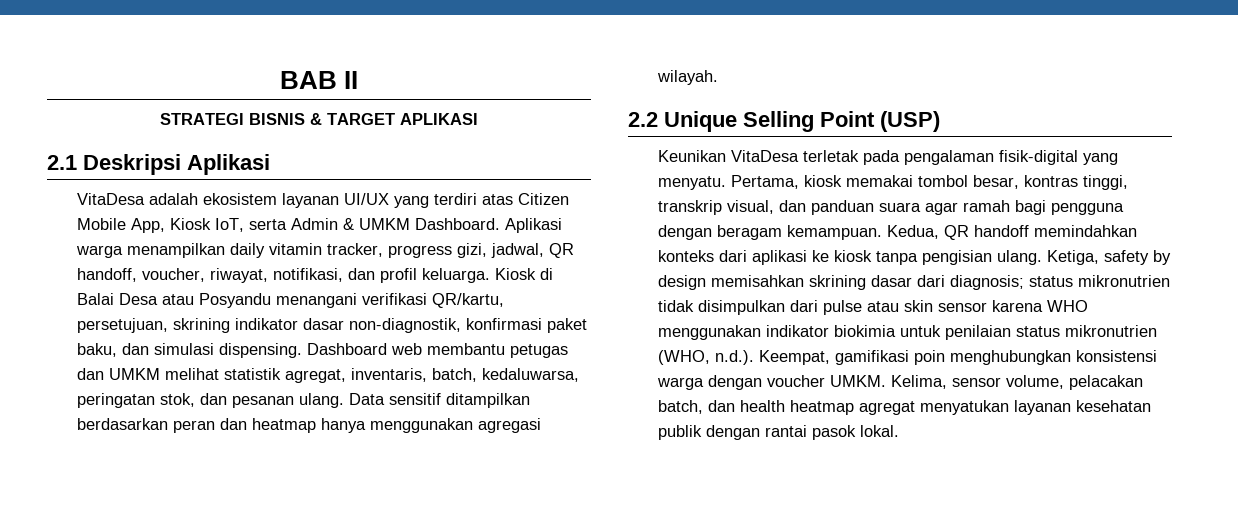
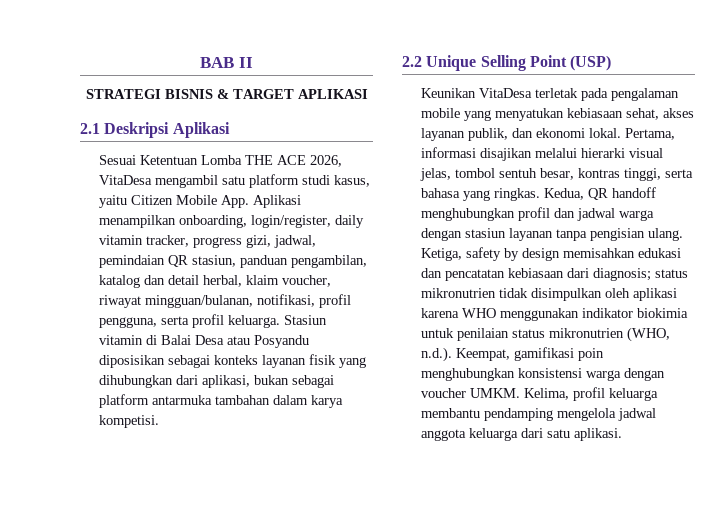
[77,193,570,208] [77,218,563,233] [76,243,226,258] VitaDesa adalah ekosistem layanan UI/UX yang terdiri atas Citizen Mobile App, Kiosk IoT, serta Admin & UMKM Dashboard. Aplikasi warga menampilkan -> [99,155,343,167] [99,174,371,188] [99,195,302,208] [99,215,332,228] Sesuai Ketentuan Lomba THE ACE 2026, VitaDesa mengambil satu platform studi kasus, yaitu Citizen Mobile App. Aplikasi menampilkan onboarding, login/register,
[549,243,575,258] [77,268,537,283] QR handoff, voucher, riwayat, notifikasi, dan profil keluarga. Kiosk -> [99,255,368,268] [99,275,332,288] [99,294,352,308] [99,314,328,328] [99,335,144,345] pemindaian QR stasiun, panduan pengambilan, katalog dan detail herbal, klaim voucher, riwayat mingguan/bulanan, notifikasi, profil pengguna, serta profil keluarga. Stasiun vitamin
[276,293,505,308] [77,318,588,333] [77,343,569,358] [77,368,580,383] [77,393,531,408] [77,418,542,433] [657,70,719,85] menangani verifikasi QR/kartu, persetujuan, skrining indikator dasar non-diagnostik, konfirmasi paket baku, dan simulasi dispensing. Dashboard web membantu petugas dan UMKM melihat statistik agregat, inventaris, batch, kedaluwarsa, peringatan stok, dan pesanan ulang. Data sensitif ditampilkan berdasarkan peran dan heatmap hanya menggunakan agregasi wilayah. -> [99,354,367,368] [99,375,335,388] [99,394,344,408] [99,415,160,428] diposisikan sebagai konteks layanan fisik yang dihubungkan dari aplikasi, bukan sebagai platform antarmuka tambahan dalam karya kompetisi.
[999,150,1119,165] [658,175,1129,190] [658,200,1125,215] [658,225,1138,240] [658,250,873,265] fisik-digital yang menyatu. Pertama, kiosk memakai tombol besar, kontras tinggi, transkrip visual, dan panduan suara agar ramah bagi pengguna dengan beragam kemampuan. Kedua, QR handoff memindahkan konteks dari aplikasi ke kiosk -> [421,108,695,121] [421,128,676,141] [421,147,664,161] [420,168,694,181] [421,187,657,201] [421,207,655,221] [421,228,554,241] mobile yang menyatukan kebiasaan sehat, akses layanan publik, dan ekonomi lokal. Pertama, informasi disajikan melalui hierarki visual jelas, tombol sentuh besar, kontras tinggi, serta bahasa yang ringkas. Kedua, QR handoff menghubungkan profil dan jadwal warga dengan stasiun layanan
[809,275,913,290] skrining dasar -> [638,248,682,258] [421,268,565,281] edukasi dan pencatatan kebiasaan
[790,300,988,315] dari pulse atau skin sensor -> [605,288,678,301] oleh aplikasi
[952,375,1144,390] [658,400,1152,415] [658,425,900,440] sensor volume, pelacakan batch, dan health heatmap agregat menyatukan layanan kesehatan publik dengan rantai pasok lokal. -> [573,387,659,401] [421,408,657,421] [421,428,623,441] profil keluarga membantu pendamping mengelola jadwal anggota keluarga dari satu aplikasi.

